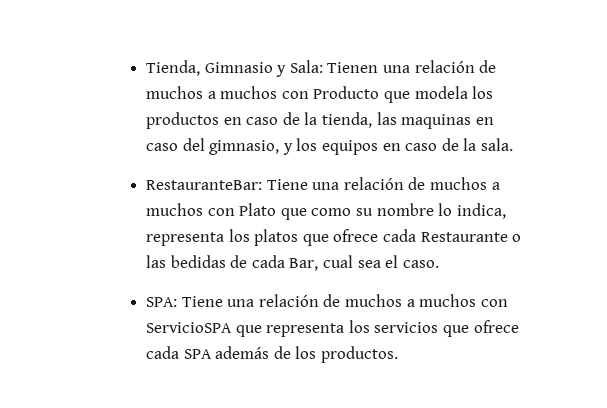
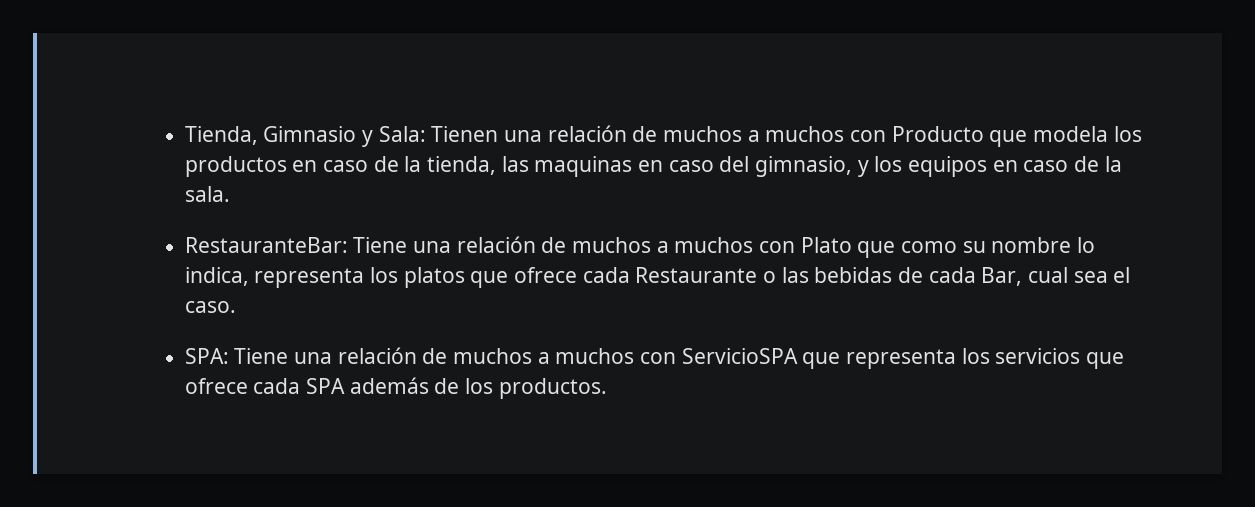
[170,255,226,268] bedidas -> [814,267,893,283] bebidas

